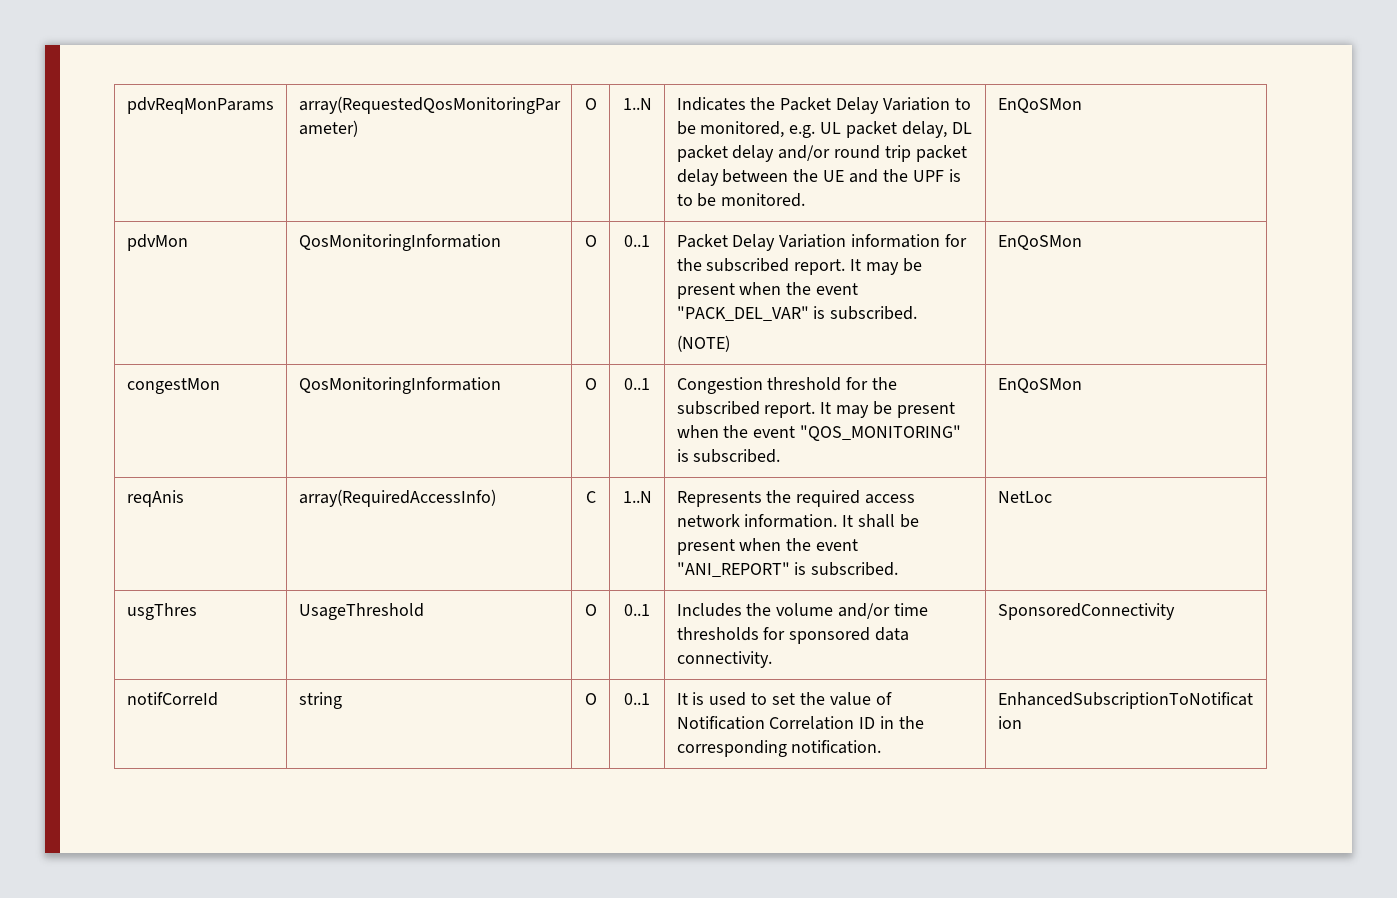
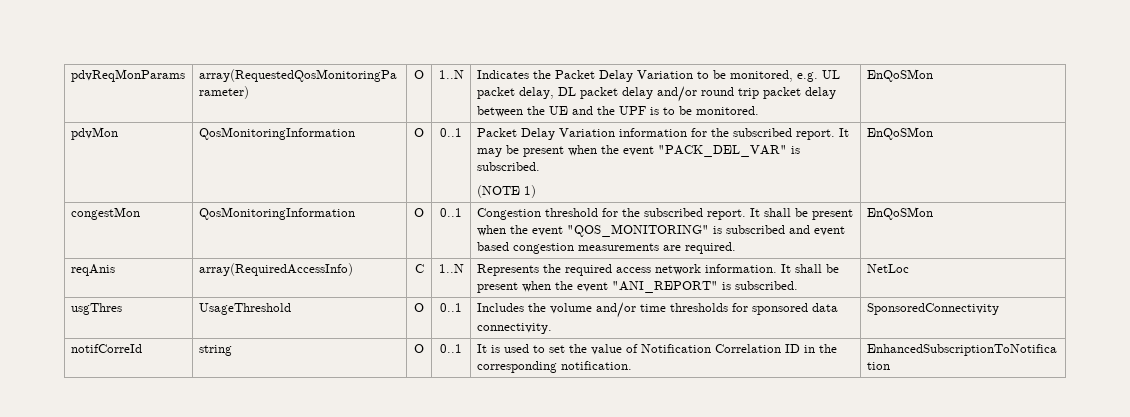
[676,335,730,352] (NOTE) -> [476,185,536,198] (NOTE 1)
[836,405,870,418] may -> [763,208,791,217] shall
[693,449,781,463] subscribed. -> [725,225,845,236] [476,242,736,254] subscribed and event based congestion measurements are required.

